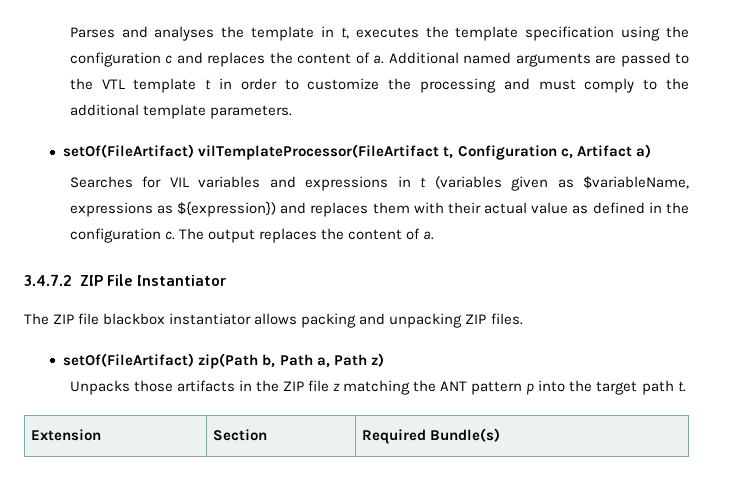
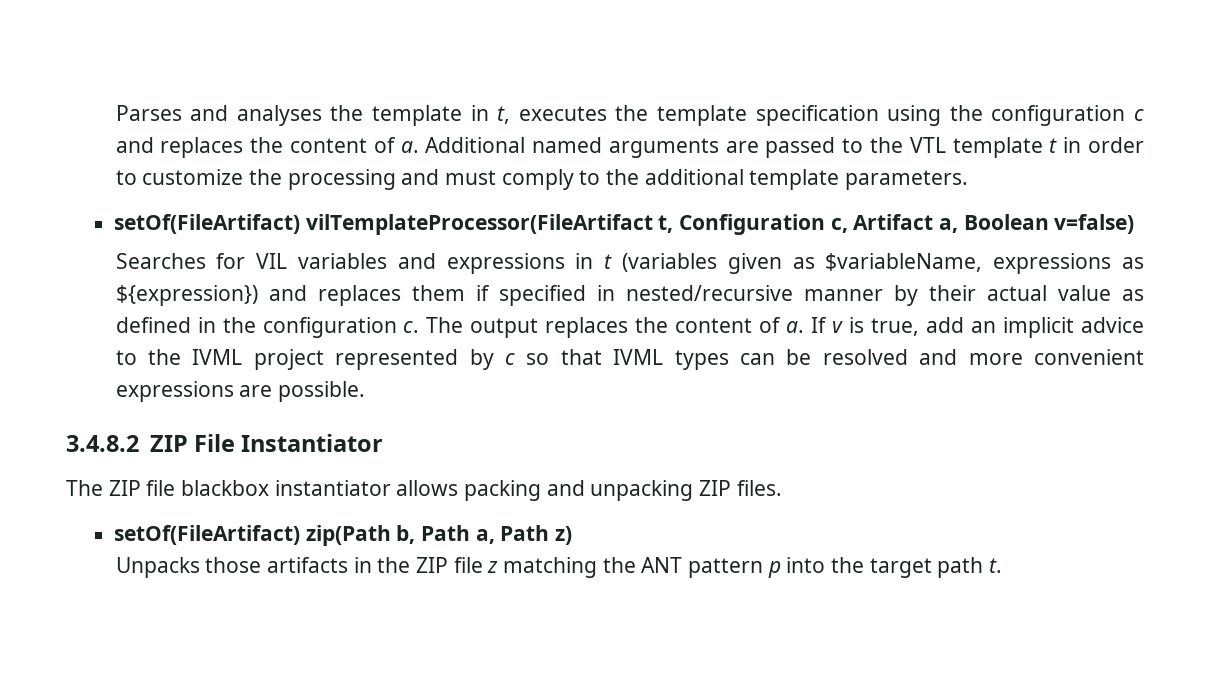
[635,144,651,158] a) -> [938,214,1135,234] a, Boolean v=false)
[413,202,444,214] with -> [475,285,918,306] if specified in nested/recursive manner by
[24,274,72,286] // 3.4.7.2 -> [811,317,1145,338] [115,349,1144,370] [115,381,365,402] [66,435,139,452] If v is true, add an implicit advice to the IVML project represented by c so that IVML types can be resolved and more convenient expressions are possible. // 3.4.8.2
[30,429,101,441] [212,429,267,441] [361,428,500,444] // Extension | Section | Required Bundle(s) -> (1002, 565) none

